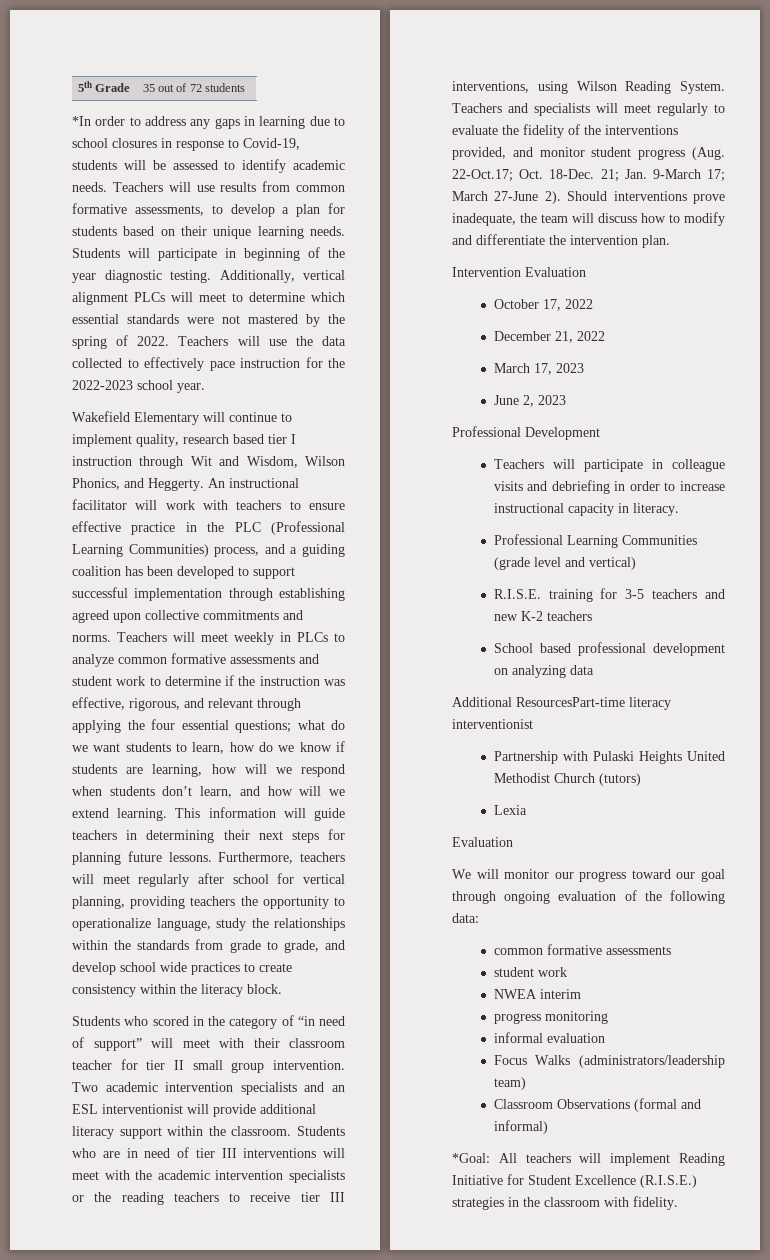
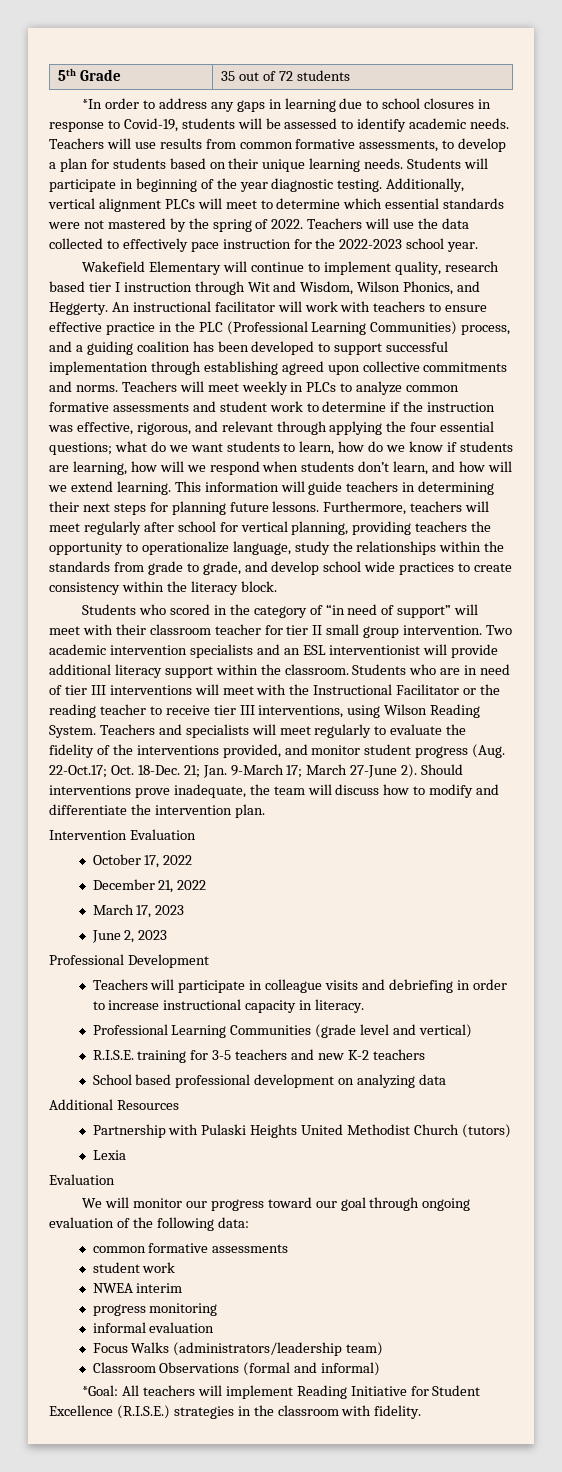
[157,1170,345,1183] academic intervention specialists -> [313,684,460,695] Instructional Facilitator
[173,1192,219,1202] teachers -> [99,704,146,715] teacher
[516,697,671,710] [452,719,533,729] ResourcesPart-time literacy interventionist -> [116,1100,179,1110] Resources

